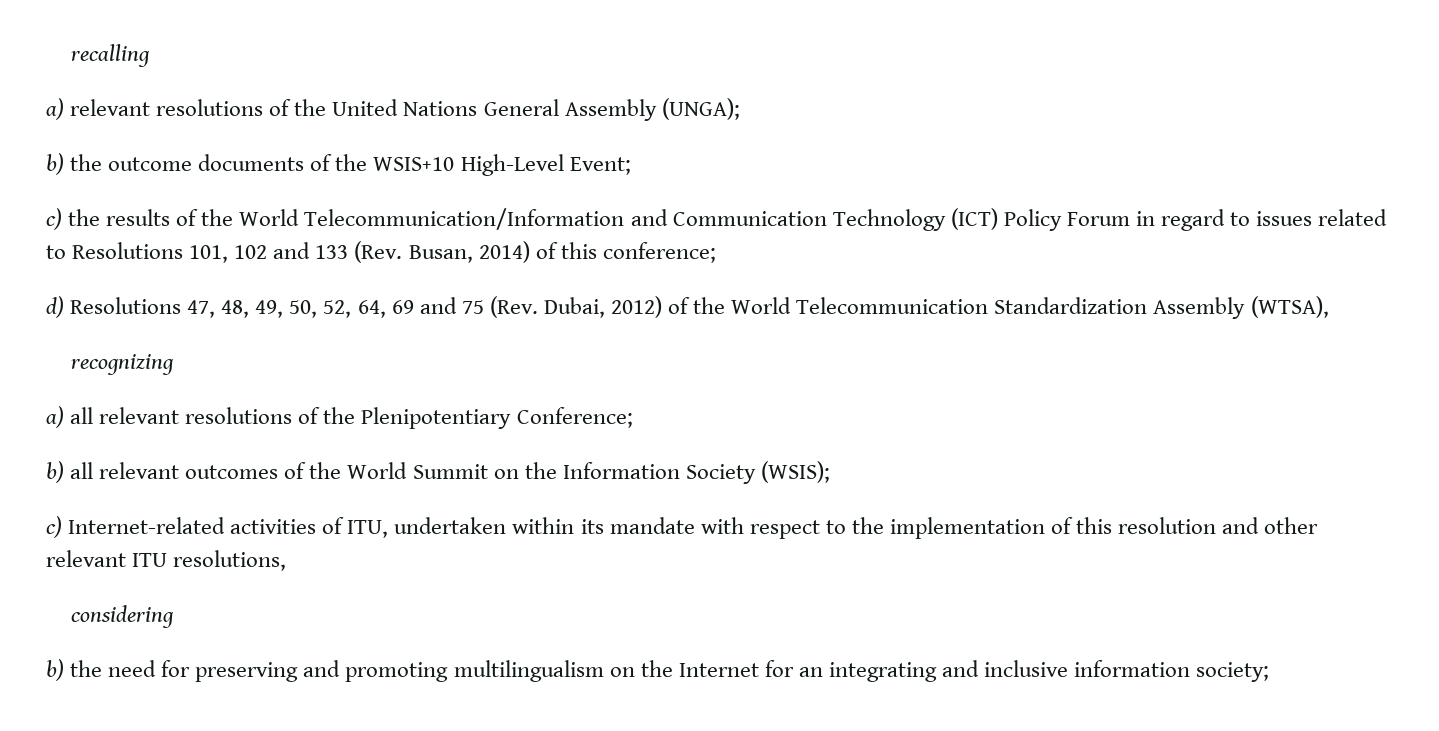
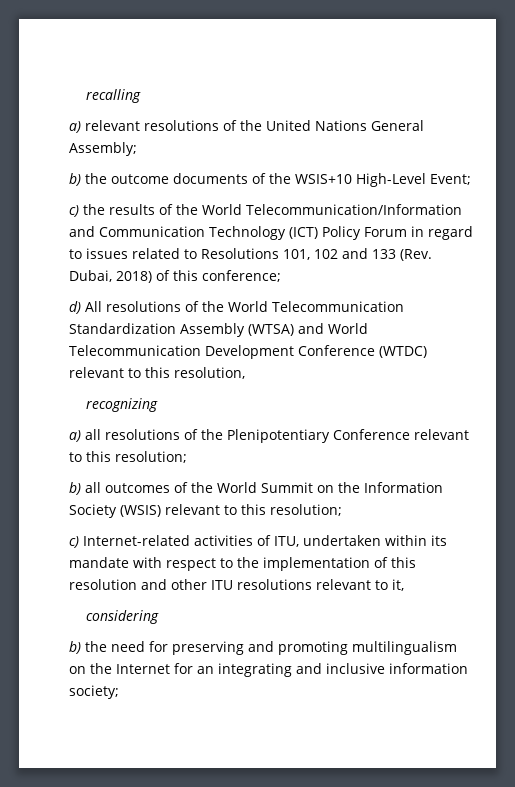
[564,98,740,121] Assembly (UNGA); -> [69,142,137,156] Assembly;
[408,241,530,263] Busan, 2014) -> [69,270,152,283] Dubai, 2018)
[70,296,662,318] Resolutions 47, 48, 49, 50, 52, 64, 69 and 75 (Rev. Dubai, 2012) -> [85,301,181,312] All resolutions
[1250,296,1329,318] (WTSA), -> [248,323,368,336] [69,345,427,359] [69,367,245,379] (WTSA) and World Telecommunication Development Conference (WTDC) relevant to this resolution,
[99,407,180,424] relevant -> (101, 434) none
[516,407,633,428] Conference; -> [333,429,469,440] [69,451,187,463] Conference relevant to this resolution;
[99,462,180,479] relevant -> (101, 487) none
[760,461,830,483] (WSIS); -> [120,504,342,517] (WSIS) relevant to this resolution;
[46,550,287,571] relevant ITU resolutions, -> [211,579,404,591] ITU resolutions relevant to it,

